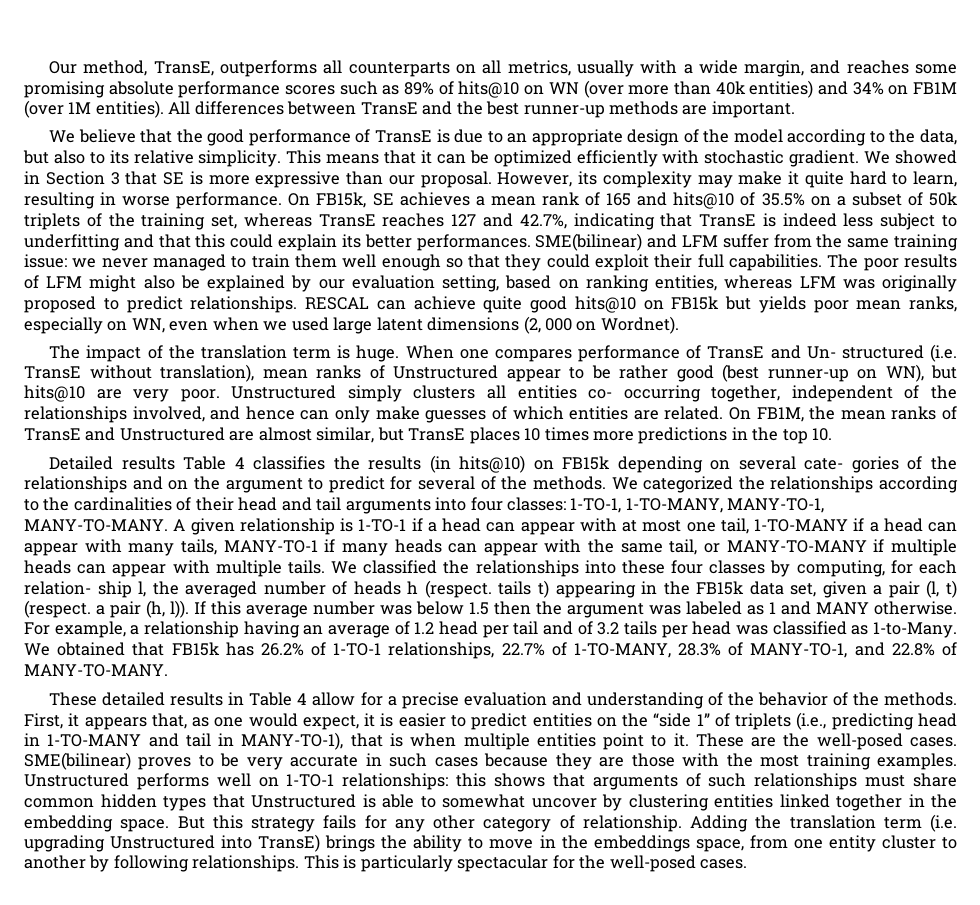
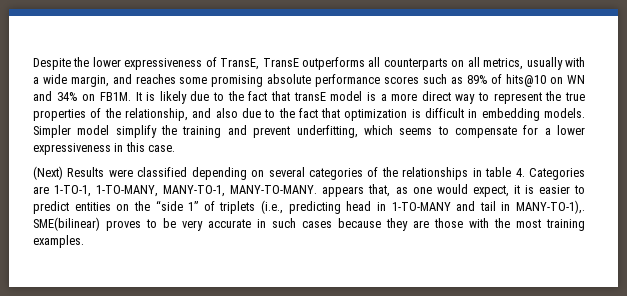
[49,60,214,76] Our method, TransE, -> [33,57,299,70] Despite the lower expressiveness of TransE, TransE
[583,80,958,98] [24,100,795,118] [49,129,957,146] [23,150,958,167] [24,171,957,188] [24,192,958,209] [24,213,958,230] [24,233,958,251] [24,254,957,271] [24,275,958,292] [24,296,957,313] [24,316,679,334] [49,344,957,362] [24,364,957,382] [24,385,957,402] [24,406,957,423] [24,427,833,444] [49,455,957,473] [24,476,958,493] [24,497,825,514] [24,518,957,535] [24,539,957,556] [24,560,957,577] [24,580,957,598] [24,600,957,618] [24,621,957,638] [24,642,957,659] [24,664,168,677] [49,692,957,709] [24,713,80,729] (over more than 40k entities) and 34% on FB1M (over 1M entities). All differences between TransE and the best runner-up methods are important. // We believe that the good performance of TransE is due to an appropriate design of the model according to the data, but also to its relative simplicity. This means that it can be optimized efficiently with stochastic gradient. We showed in Section 3 that SE is more expressive than our proposal. However, its complexity may make it quite hard to learn, resulting in worse performance. On FB15k, SE achieves a mean rank of 165 and hits@10 of 35.5% on a subset of 50k triplets of the training set, whereas TransE reaches 127 and 42.7%, indicating that TransE is indeed less subject to underfitting and that this could explain its better performances. SME(bilinear) and LFM suffer from the same training issue: we never managed to train them well enough so that they could exploit their full capabilities. The poor results of LFM might also be explained by our evaluation setting, based on ranking entities, whereas LFM was originally proposed to predict relationships. RESCAL can achieve quite good hits@10 on FB15k but yields poor mean ranks, especially on WN, even when we used large latent dimensions (2, 000 on Wordnet). // The impact of the translation term is huge. When one compares performance of TransE and Un- structured (i.e. TransE without translation), mean ranks of Unstructured appear to be rather good (best runner-up on WN), but hits@10 are very poor. Unstructured simply clusters all entities co- occurring together, independent of the relationships involved, and hence can only make guesses of which entities are related. On FB1M, the mean ranks of TransE and Unstructured are almost similar, but TransE places 10 times more predictions in the top 10. // Detailed results Table 4 classifies the results (in hits@10) on FB15k depending on several cate- gories of the relationships and on the argument to predict for several of the methods. We categorized the relationships according to the cardinalities of their head and tail arguments into four classes: 1-TO-1, 1-TO-MANY, MANY-TO-1, MANY-TO-MANY. A given relationship is 1-TO-1 if a head can appear with at most one tail, 1-TO-MANY if a head can appear with many tails, MANY-TO-1 if many heads can appear with the same tail, or MANY-TO-MANY if multiple heads can appear with multiple tails. We classified the relationships into these four classes by computing, for each relation- ship l, the averaged number of heads h (respect. tails t) appearing in the FB15k data set, given a pair (l, t) (respect. a pair (h, l)). If this average number was below 1.5 then the argument was labeled as 1 and MANY otherwise. For example, a relationship having an average of 1.2 head per tail and of 3.2 tails per head was classified as 1-to-Many. We obtained that FB15k has 26.2% of 1-TO-1 relationships, 22.7% of 1-TO-MANY, 28.3% of MANY-TO-1, and 22.8% of MANY-TO-MANY. // These detailed results in Table 4 allow for a precise evaluation and understanding of the behavior of the methods. First, it -> [33,91,585,104] [33,108,585,121] [33,125,585,138] [33,142,176,155] [33,166,586,180] [33,185,318,197] and 34% on FB1M. It is likely due to the fact that transE model is a more direct way to represent the true properties of the relationship, and also due to the fact that optimization is difficult in embedding models. Simpler model simplify the training and prevent underfitting, which seems to compensate for a lower expressiveness in this case. // (Next) Results were classified depending on several categories of the relationships in table 4. Categories are 1-TO-1, 1-TO-MANY, MANY-TO-1, MANY-TO-MANY.
[241,732,958,750] MANY-TO-1), that is when multiple entities point to it. These are the well-posed cases. -> [516,200,585,214] MANY-TO-1),.
[24,773,958,790] [24,794,957,811] [24,814,957,832] [24,834,957,852] [24,855,748,872] Unstructured performs well on 1-TO-1 relationships: this shows that arguments of such relationships must share common hidden types that Unstructured is able to somewhat uncover by clustering entities linked together in the embedding space. But this strategy fails for any other category of relationship. Adding the translation term (i.e. upgrading Unstructured into TransE) brings the ability to move in the embeddings space, from one entity cluster to another by following relationships. This is particularly spectacular for the well-posed cases. -> (84, 241) none

